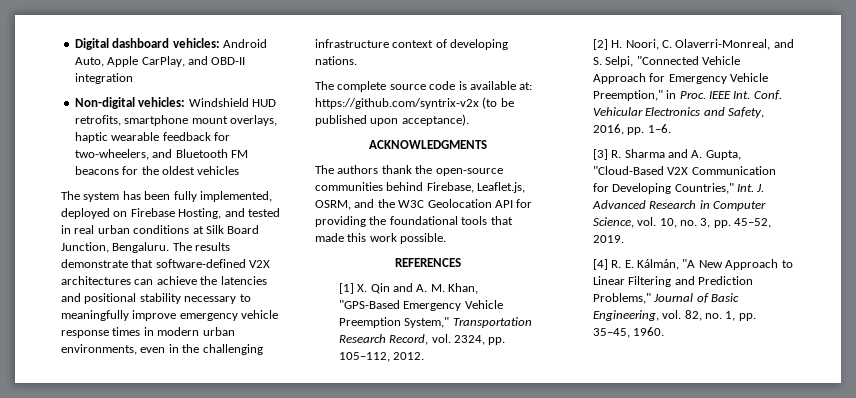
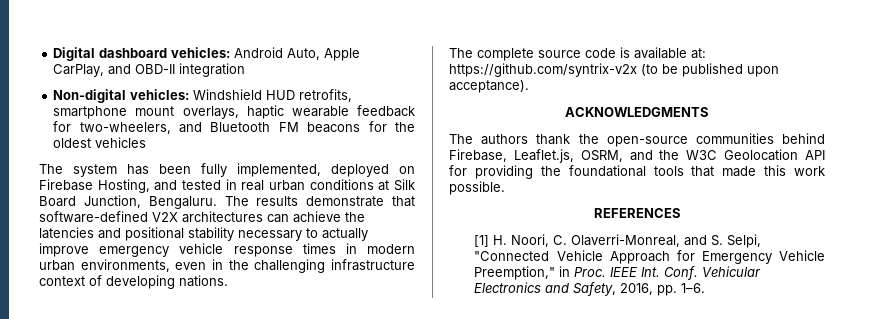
[61,310,129,321] meaningfully -> [322,228,368,241] actually
[357,283,479,294] [338,300,503,311] [338,317,532,328] [338,334,506,345] [338,352,425,362] [592,39,608,50] X. Qin and A. M. Khan, "GPS-Based Emergency Vehicle Preemption System," Transportation Research Record, vol. 2324, pp. 105–112, 2012. // [2] -> (490, 241) none
[592,149,741,160] [592,166,776,175] [592,183,765,194] [591,200,767,211] [592,217,772,228] [592,235,624,243] [592,259,793,270] [592,276,754,287] [592,293,740,304] [592,310,756,321] [592,327,665,338] // [3] R. Sharma and A. Gupta, "Cloud-Based V2X Communication for Developing Countries," Int. J. Advanced Research in Computer Science, vol. 10, no. 3, pp. 45–52, 2019. // [4] R. E. Kálmán, "A New Approach to Linear Filtering and Prediction Problems," Journal of Basic Engineering, vol. 82, no. 1, pp. 35–45, 1960. -> (706, 288) none

